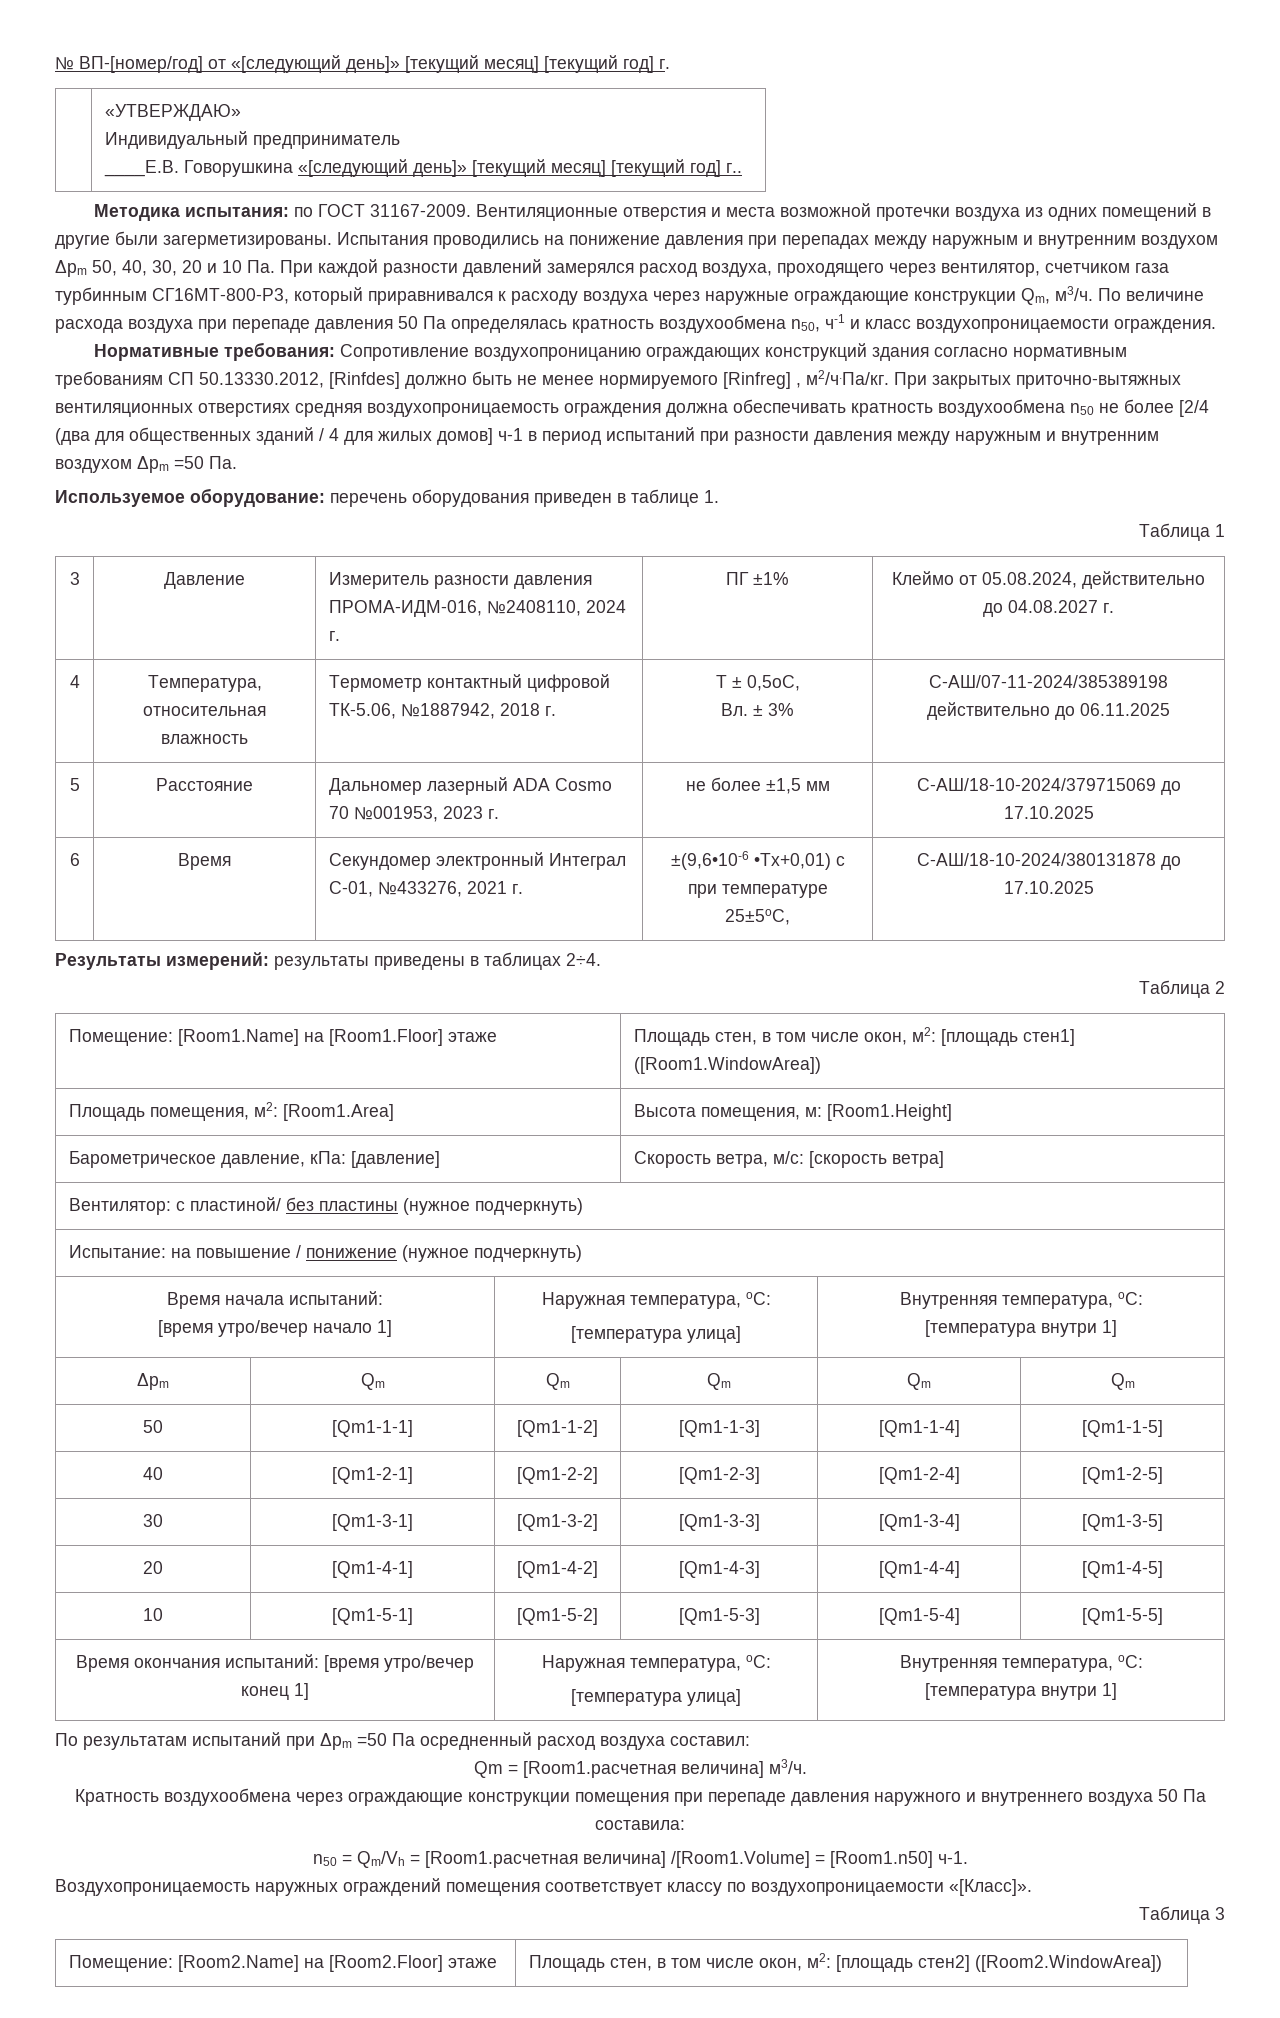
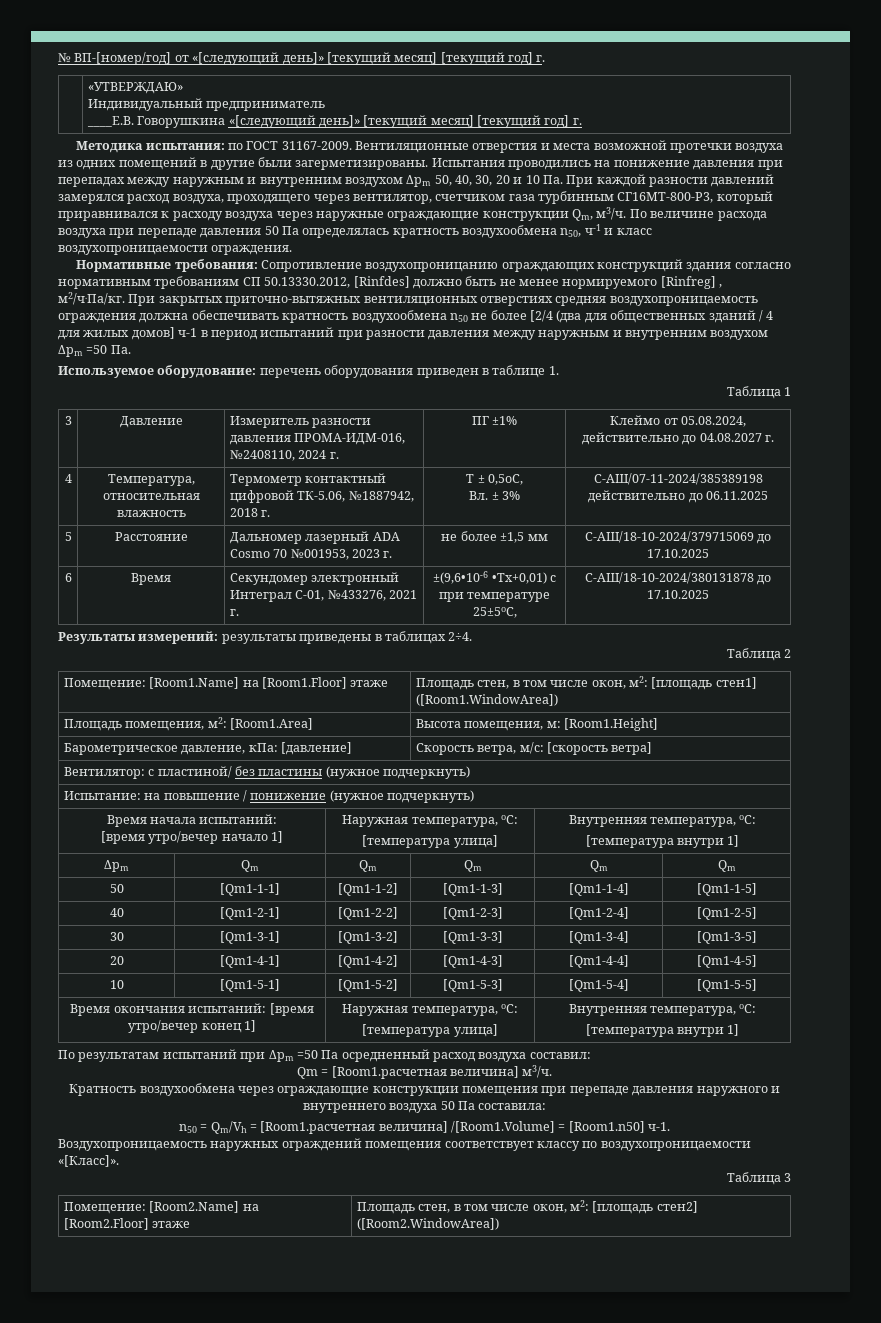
[725,163,742,173] г.. -> [572,118,582,125] г.

